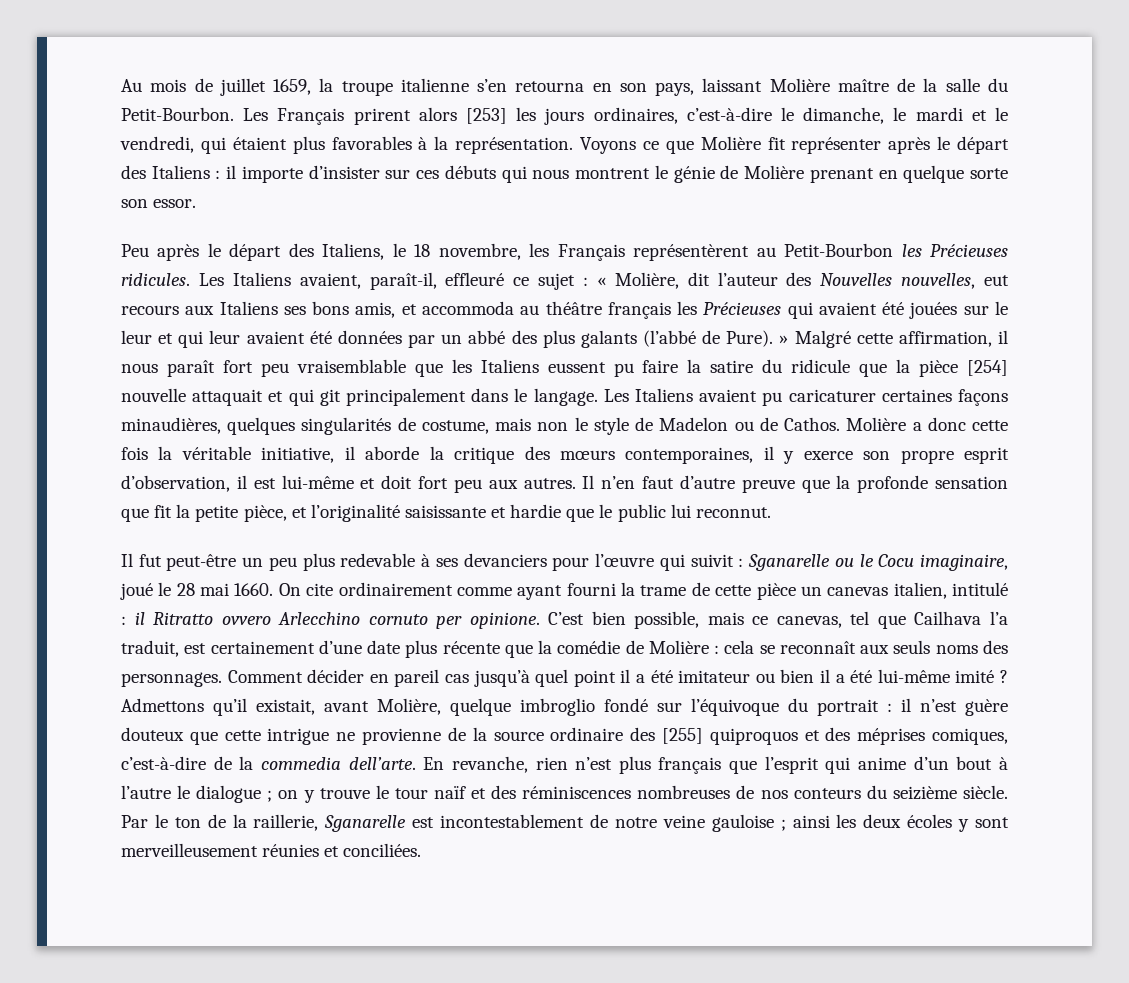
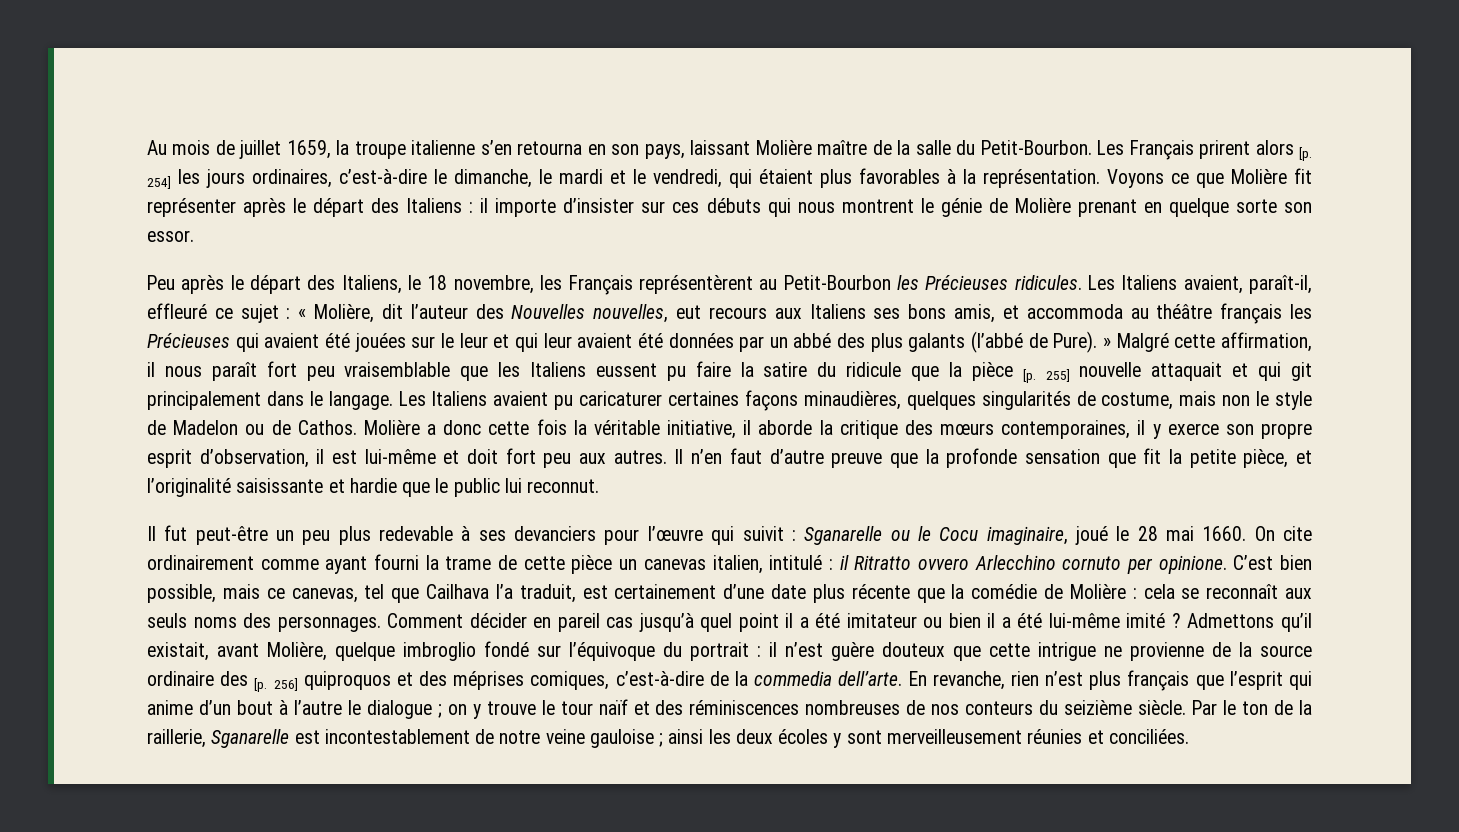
[465,108,507,124] [253] -> [1299,147,1313,161] [147,176,171,189] [p. 254]
[967,360,1009,376] [254] -> [1022,369,1070,383] [p. 255]
[661,728,703,744] [255] -> [254,678,298,692] [p. 256]

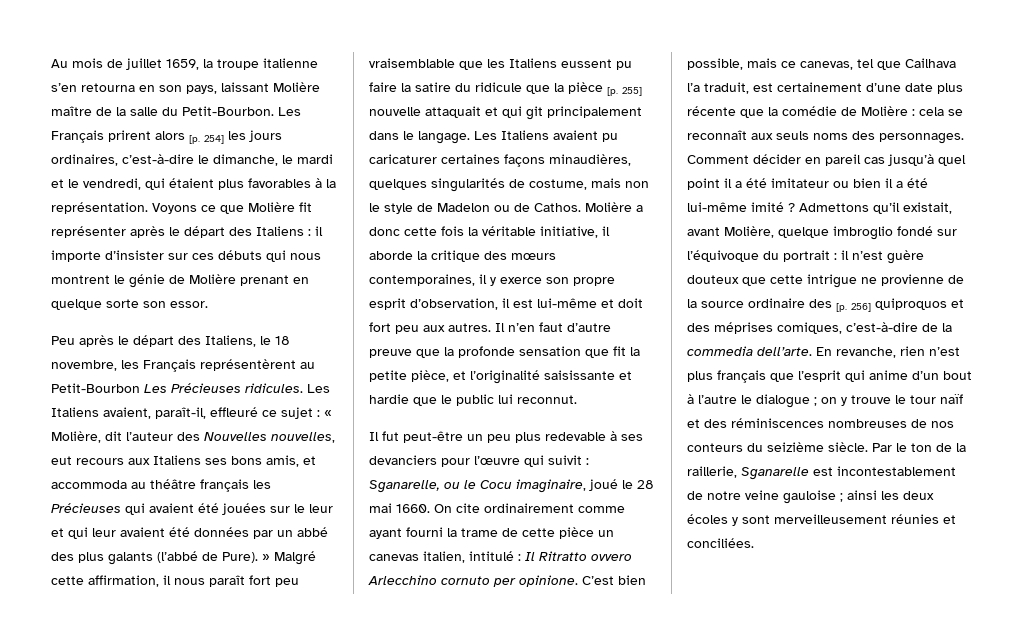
[896,275,919,290] les -> [144,384,167,393] Les
[804,526,883,545] Sganarelle -> [369,480,440,493] Sganarelle,
[839,555,849,570] il -> [525,552,535,561] Il

